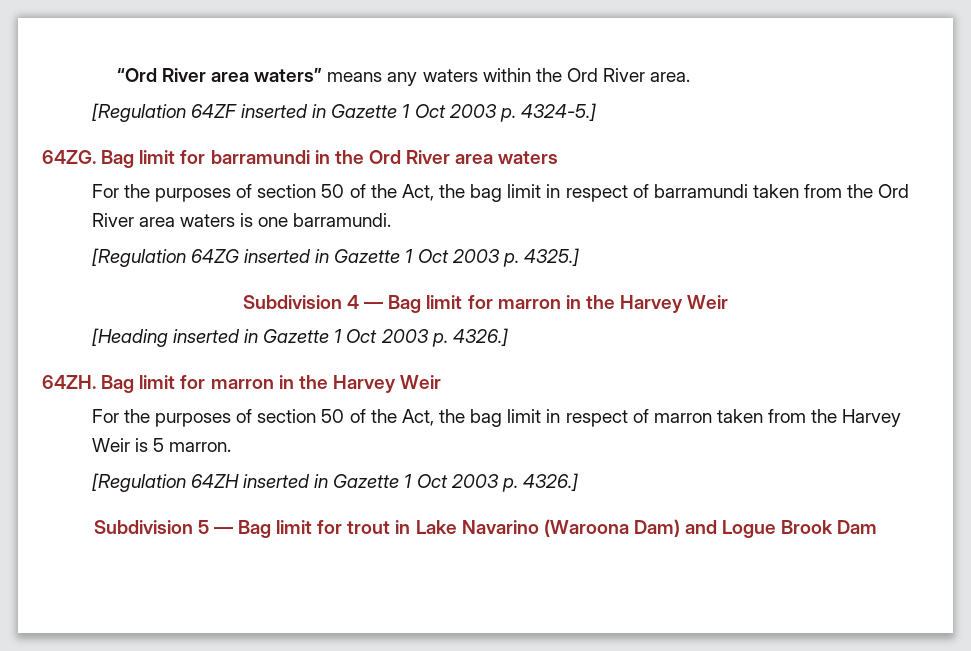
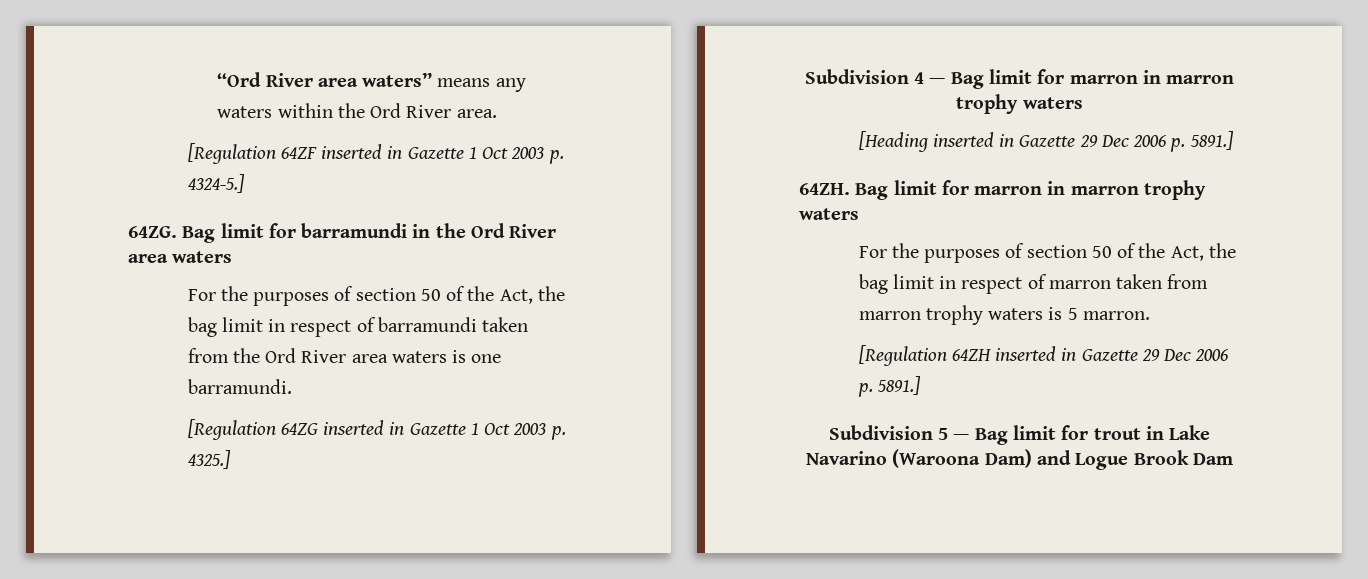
[585,295,729,313] the Harvey Weir -> [1166,75,1235,84] [956,94,1083,114] marron trophy waters
[334,328,508,347] 1 Oct 2003 p. 4326.] -> [1079,131,1234,152] 29 Dec 2006 p. 5891.]
[298,375,442,393] the Harvey Weir -> [1070,180,1206,200] [799,208,859,220] marron trophy waters
[811,409,902,427] [91,438,130,452] the Harvey Weir -> [858,305,1044,325] marron trophy waters
[404,473,578,492] 1 Oct 2003 p. 4326.] -> [1141,349,1230,361] [857,376,921,397] 29 Dec 2006 p. 5891.]

